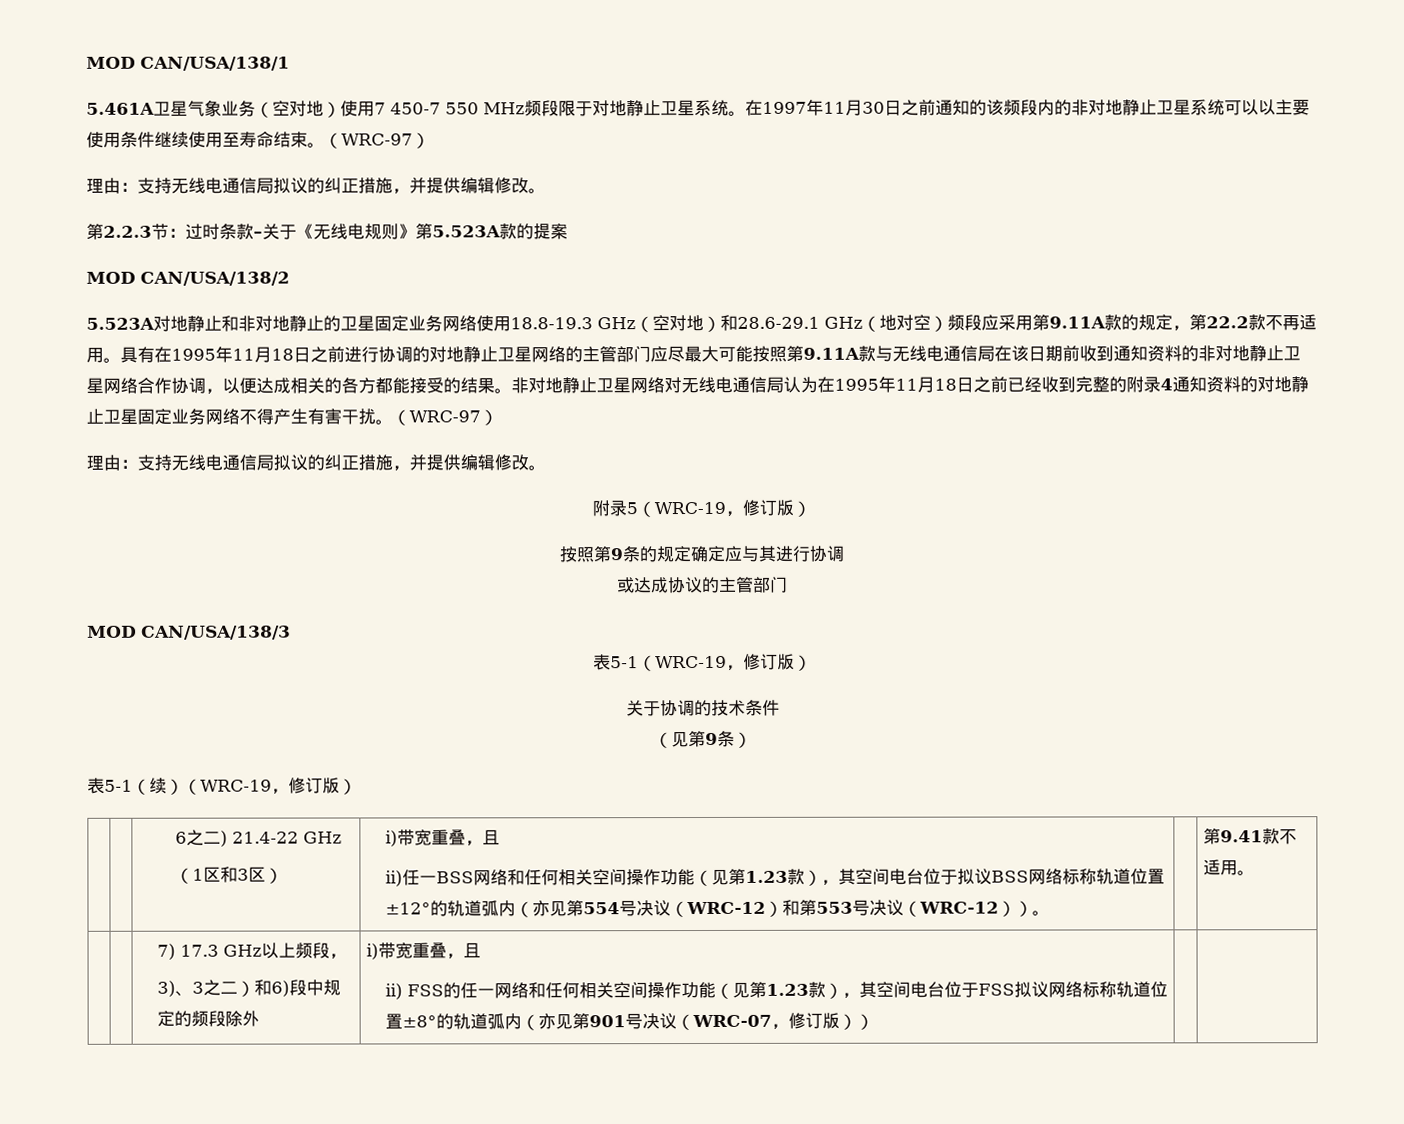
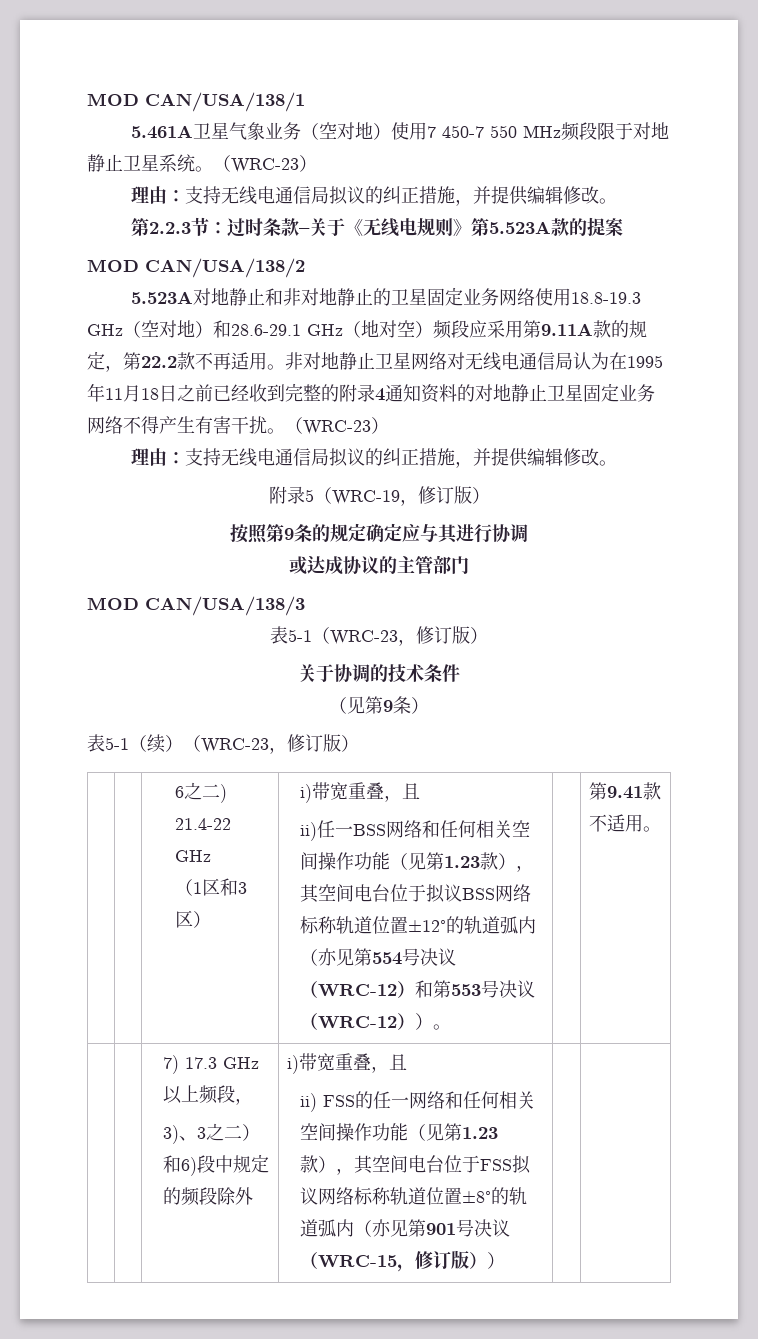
[745,98,1310,116] [86,131,413,149] 在1997年11月30日之前通知的该频段内的非对地静止卫星系统可以以主要使用条件继续使用至寿命结束。（WRC-97 -> [213,155,299,173] （WRC-23
[120,345,1301,363] [86,377,512,395] 具有在1995年11月18日之前进行协调的对地静止卫星网络的主管部门应尽最大可能按照第9.11A款与无线电通信局在该日期前收到通知资料的非对地静止卫星网络合作协调，以便达成相关的各方都能接受的结果。 -> (285, 367) none
[409,410,481,423] WRC-97 -> [303,420,371,435] WRC-23
[655,655,727,669] WRC-19 -> [330,630,398,645] WRC-23
[200,779,272,792] WRC-19 -> [201,738,269,753] WRC-23
[691,1014,772,1028] WRC-07 -> [317,1255,397,1268] WRC-15

